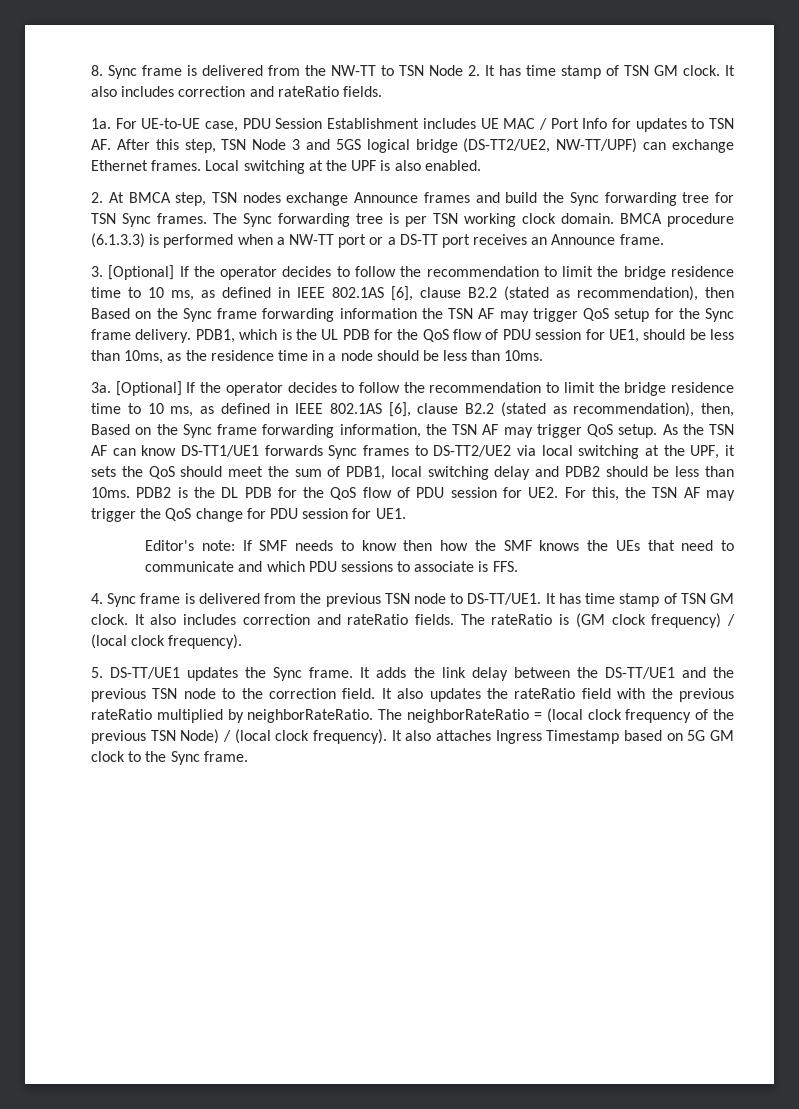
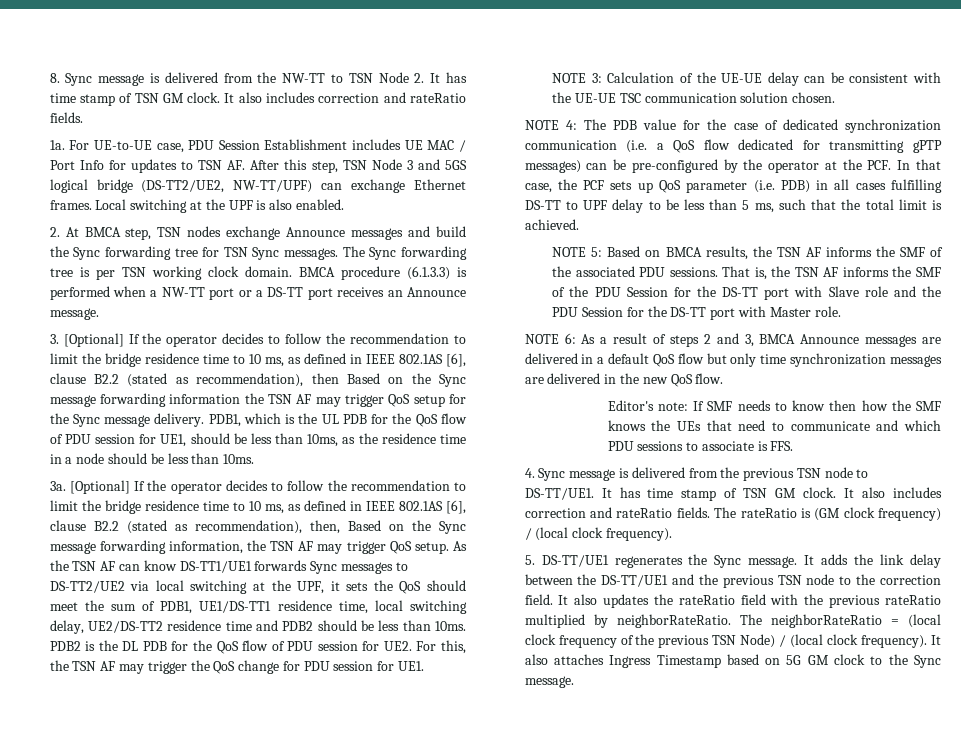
[142,65,183,76] frame -> [98,74,145,86] message
[423,192,470,203] frames -> [351,228,404,240] messages
[157,213,208,224] frames. -> [284,248,339,260] messages.
[619,234,664,245] frame. -> [49,308,99,320] message.
[217,308,258,319] frame -> [49,395,96,407] message
[91,329,132,340] frame -> [104,415,151,427] message
[217,424,258,435] frame -> [49,542,96,554] message
[363,445,410,456] frames -> [340,562,393,574] messages
[390,466,531,480] local switching delay -> [199,600,467,614] [49,620,252,634] UE1/DS-TT1 residence time, local switching delay, UE2/DS-TT2 residence time
(406, 513) none -> [552,72,941,86] [552,92,836,103] [524,119,941,133] [524,139,942,153] [524,159,941,173] [524,179,942,193] [524,199,942,213] [524,219,579,230] [552,246,943,260] [552,266,941,280] [552,286,941,300] [552,306,841,320] [524,333,941,347] [524,353,942,367] [524,373,724,387] // NOTE 3: Calculation of the UE-UE delay can be consistent with the UE-UE TSC communication solution chosen. // NOTE 4: The PDB value for the case of dedicated synchronization communication (i.e. a QoS flow dedicated for transmitting gPTP messages) can be pre-configured by the operator at the PCF. In that case, the PCF sets up QoS parameter (i.e. PDB) in all cases fulfilling DS-TT to UPF delay to be less than 5 ms, such that the total limit is achieved. // NOTE 5: Based on BMCA results, the TSN AF informs the SMF of the associated PDU sessions. That is, the TSN AF informs the SMF of the PDU Session for the DS-TT port with Slave role and the PDU Session for the DS-TT port with Master role. // NOTE 6: As a result of steps 2 and 3, BMCA Announce messages are delivered in a default QoS flow but only time synchronization messages are delivered in the new QoS flow.
[140,593,181,604] frame -> [569,469,616,481] message
[187,667,354,681] updates the Sync frame. -> [614,554,798,568] regenerates the Sync message.
[203,751,248,762] frame. -> [524,676,574,688] message.

